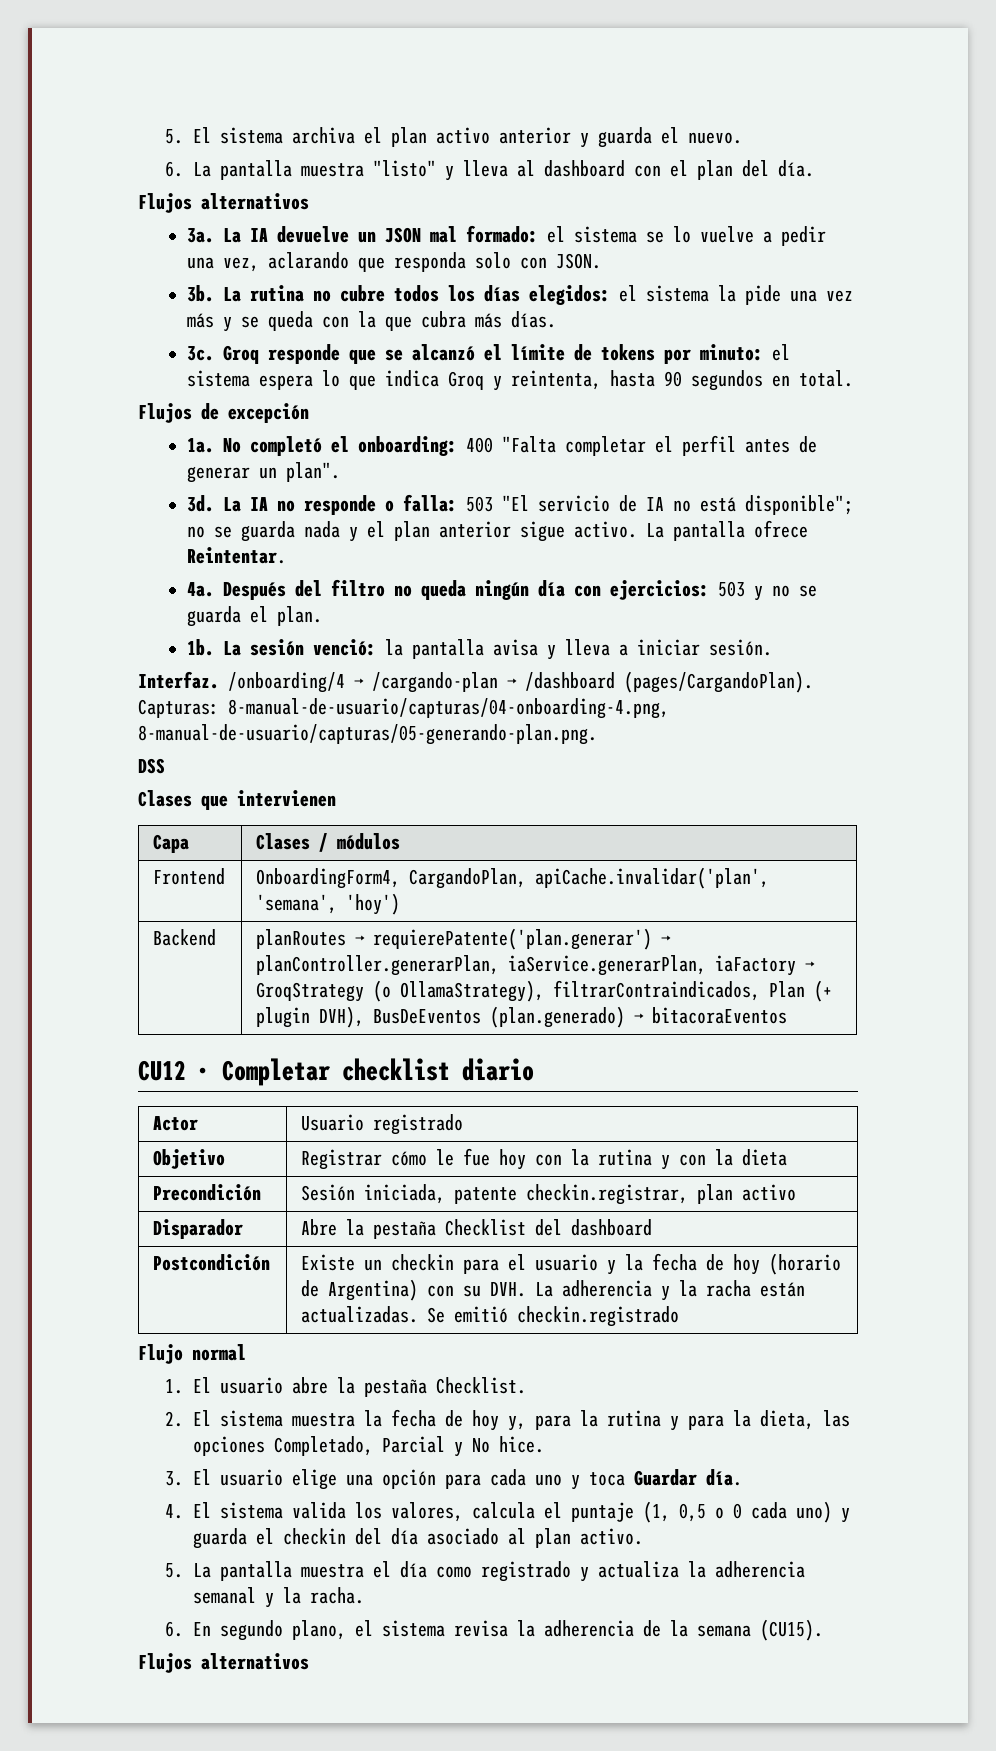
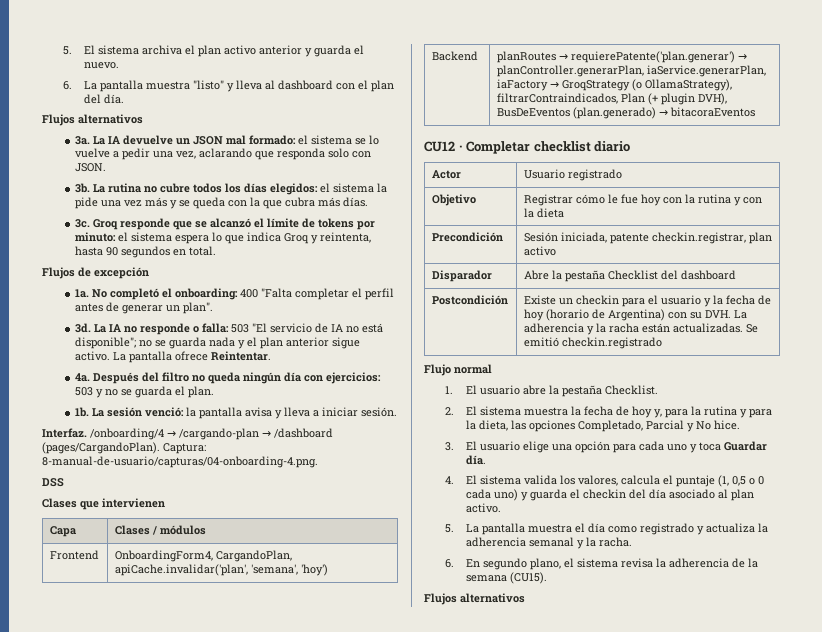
[138,698,669,719] [138,724,597,745] Capturas: 8-manual-de-usuario/capturas/04-onboarding-4.png, 8-manual-de-usuario/capturas/05-generando-plan.png. -> [163,443,206,454] [42,456,318,468] Captura: 8-manual-de-usuario/capturas/04-onboarding-4.png.

